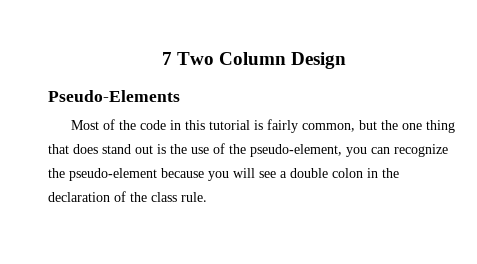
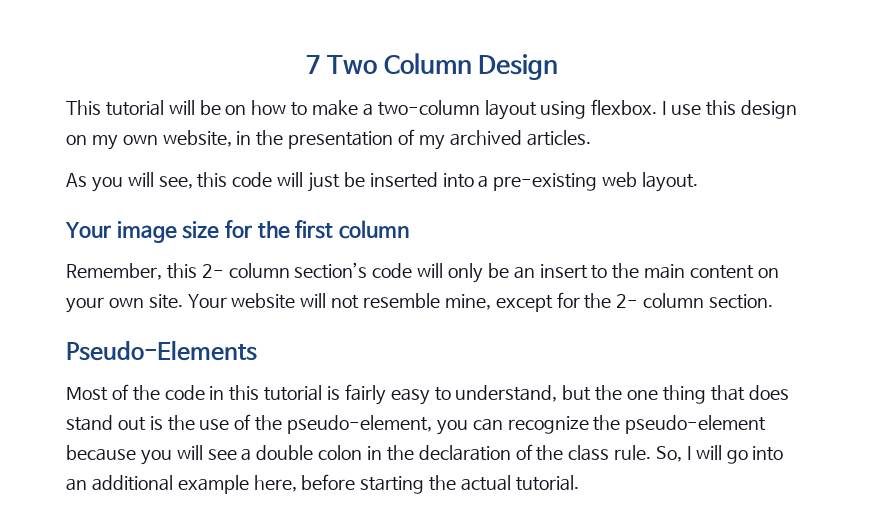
(347, 60) none -> [66,99,797,120] [66,129,591,150] [66,172,699,192] [65,220,410,243] [66,262,779,283] [66,292,774,313] // This tutorial will be on how to make a two-column layout using flexbox. I use this design on my own website, in the presentation of my archived articles. // As you will see, this code will just be inserted into a pre-existing web layout. // Your image size for the first column // Remember, this 2- column section’s code will only be an insert to the main content on your own site. Your website will not resemble mine, except for the 2- column section.
[301,123,355,132] common, -> [390,385,558,405] easy to understand,
(207, 197) none -> [656,445,784,464] [66,474,579,494] So, I will go into an additional example here, before starting the actual tutorial.

